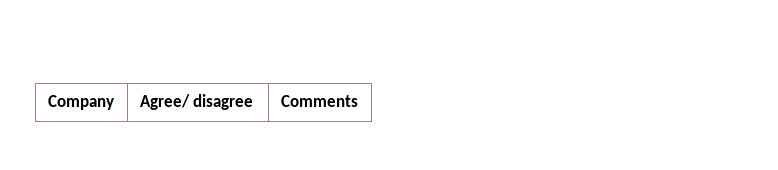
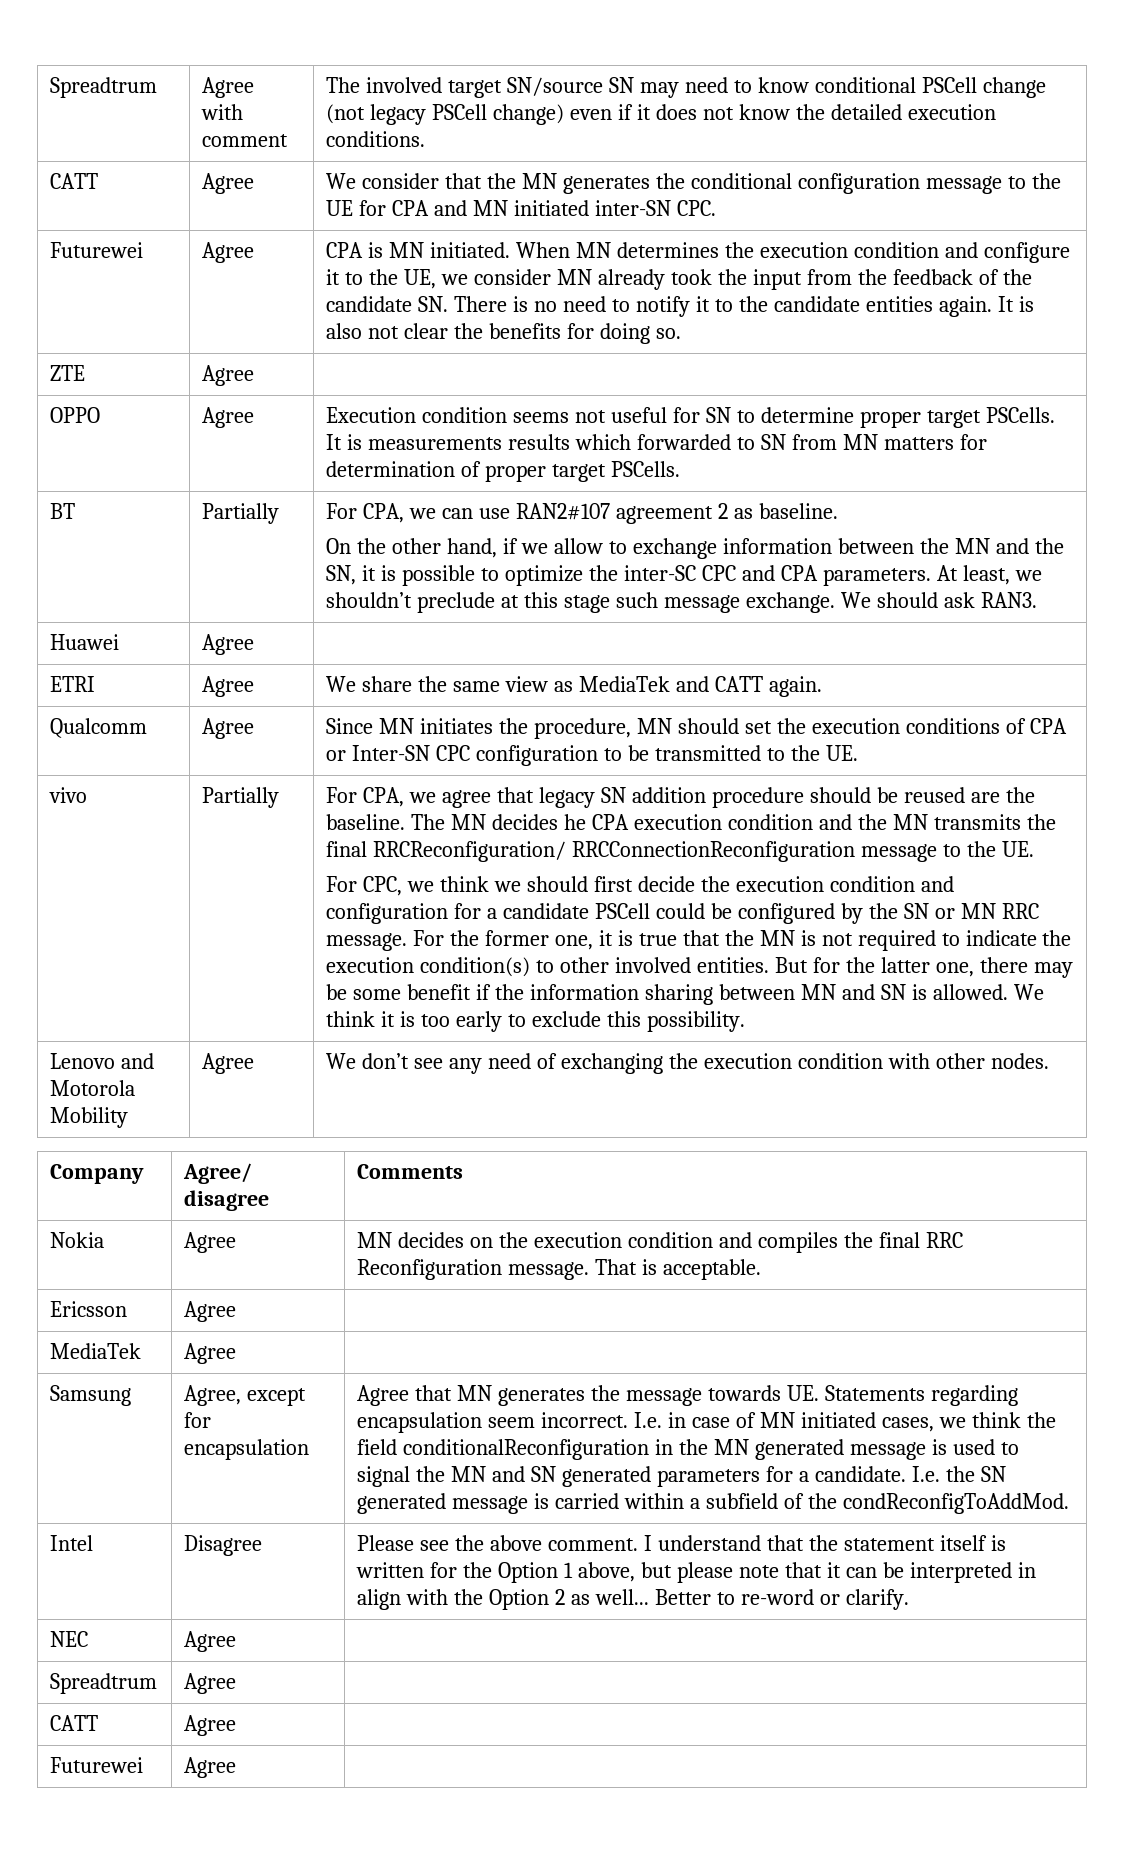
[47,95,114,110] [139,94,254,110] [280,95,358,107] Company | Agree/ disagree | Comments -> [50,77,158,98] [202,77,255,98] [201,104,244,120] [202,134,289,147] [326,77,1046,98] [326,104,996,125] [326,131,426,147] [50,173,99,189] [202,173,255,194] [326,173,1061,194] [326,200,717,216] [50,242,144,258] [202,242,255,263] [326,242,1070,263] [326,269,1032,290] [326,296,1034,317] [326,323,682,344] [50,365,86,381] [202,365,255,386] [50,407,101,423] [202,407,255,428] [326,407,1055,428] [326,434,987,450] [326,461,681,482] [50,503,76,519] [202,503,280,524] [326,503,838,524] [326,538,1064,559] [326,565,1042,586] [326,592,1037,613] [50,634,120,650] [202,634,255,655] [50,676,96,692] [202,676,255,697] [326,676,822,697] [50,718,148,738] [202,718,255,739] [326,718,1067,739] [326,745,858,766] [49,787,88,803] [202,787,280,808] [326,787,1035,808] [326,814,1056,830] [326,841,1035,862] [326,876,954,896] [326,903,1039,924] [326,930,1072,951] [326,957,1073,978] [326,984,1044,1005] [326,1011,745,1032] [50,1053,155,1069] [50,1080,136,1096] [50,1107,129,1128] [202,1053,255,1074] [326,1053,1049,1074] [50,1164,145,1184] [183,1163,253,1184] [184,1190,270,1211] [357,1164,464,1179] [50,1232,105,1248] [184,1232,237,1253] [357,1232,963,1253] [357,1259,762,1280] [50,1301,128,1317] [184,1301,237,1322] [50,1343,142,1359] [184,1343,237,1364] [50,1385,132,1406] [184,1385,307,1406] [184,1412,212,1428] [184,1439,310,1460] [357,1385,1018,1406] [357,1412,1056,1433] [357,1439,1019,1460] [357,1466,1006,1487] [357,1493,1069,1514] [50,1535,94,1551] [184,1535,263,1556] [357,1535,1006,1551] [356,1562,1036,1583] [357,1589,909,1610] [50,1631,89,1647] [184,1631,237,1652] [50,1673,158,1694] [184,1673,237,1694] [50,1715,99,1731] [184,1715,237,1736] [50,1757,144,1773] [184,1757,237,1778] Spreadtrum | Agree with comment | The involved target SN/source SN may need to know conditional PSCell change (not legacy PSCell change) even if it does not know the detailed execution conditions. // CATT | Agree | We consider that the MN generates the conditional configuration message to the UE for CPA and MN initiated inter-SN CPC. // Futurewei | Agree | CPA is MN initiated. When MN determines the execution condition and configure it to the UE, we consider MN already took the input from the feedback of the candidate SN. There is no need to notify it to the candidate entities again. It is also not clear the benefits for doing so. // ZTE | Agree | // OPPO | Agree | Execution condition seems not useful for SN to determine proper target PSCells. It is measurements results which forwarded to SN from MN matters for determination of proper target PSCells. // BT | Partially | For CPA, we can use RAN2#107 agreement 2 as baseline. // On the other hand, if we allow to exchange information between the MN and the SN, it is possible to optimize the inter-SC CPC and CPA parameters. At least, we shouldn’t preclude at this stage such message exchange. We should ask RAN3. // Huawei | Agree | // ETRI | Agree | We share the same view as MediaTek and CATT again. // Qualcomm | Agree | Since MN initiates the procedure, MN should set the execution conditions of CPA or Inter-SN CPC configuration to be transmitted to the UE. // vivo | Partially | For CPA, we agree that legacy SN addition procedure should be reused are the baseline. The MN decides he CPA execution condition and the MN transmits the final RRCReconfiguration/ RRCConnectionReconfiguration message to the UE. // For CPC, we think we should first decide the execution condition and configuration for a candidate PSCell could be configured by the SN or MN RRC message. For the former one, it is true that the MN is not required to indicate the execution condition(s) to other involved entities. But for the latter one, there may be some benefit if the information sharing between MN and SN is allowed. We think it is too early to exclude this possibility. // Lenovo and Motorola Mobility | Agree | We don’t see any need of exchanging the execution condition with other nodes. // Company | Agree/ disagree | Comments // Nokia | Agree | MN decides on the execution condition and compiles the final RRC Reconfiguration message. That is acceptable. // Ericsson | Agree | // MediaTek | Agree | // Samsung | Agree, except for encapsulation | Agree that MN generates the message towards UE. Statements regarding encapsulation seem incorrect. I.e. in case of MN initiated cases, we think the field conditionalReconfiguration in the MN generated message is used to signal the MN and SN generated parameters for a candidate. I.e. the SN generated message is carried within a subfield of the condReconfigToAddMod. // Intel | Disagree | Please see the above comment. I understand that the statement itself is written for the Option 1 above, but please note that it can be interpreted in align with the Option 2 as well... Better to re-word or clarify. // NEC | Agree | // Spreadtrum | Agree | // CATT | Agree | // Futurewei | Agree |

